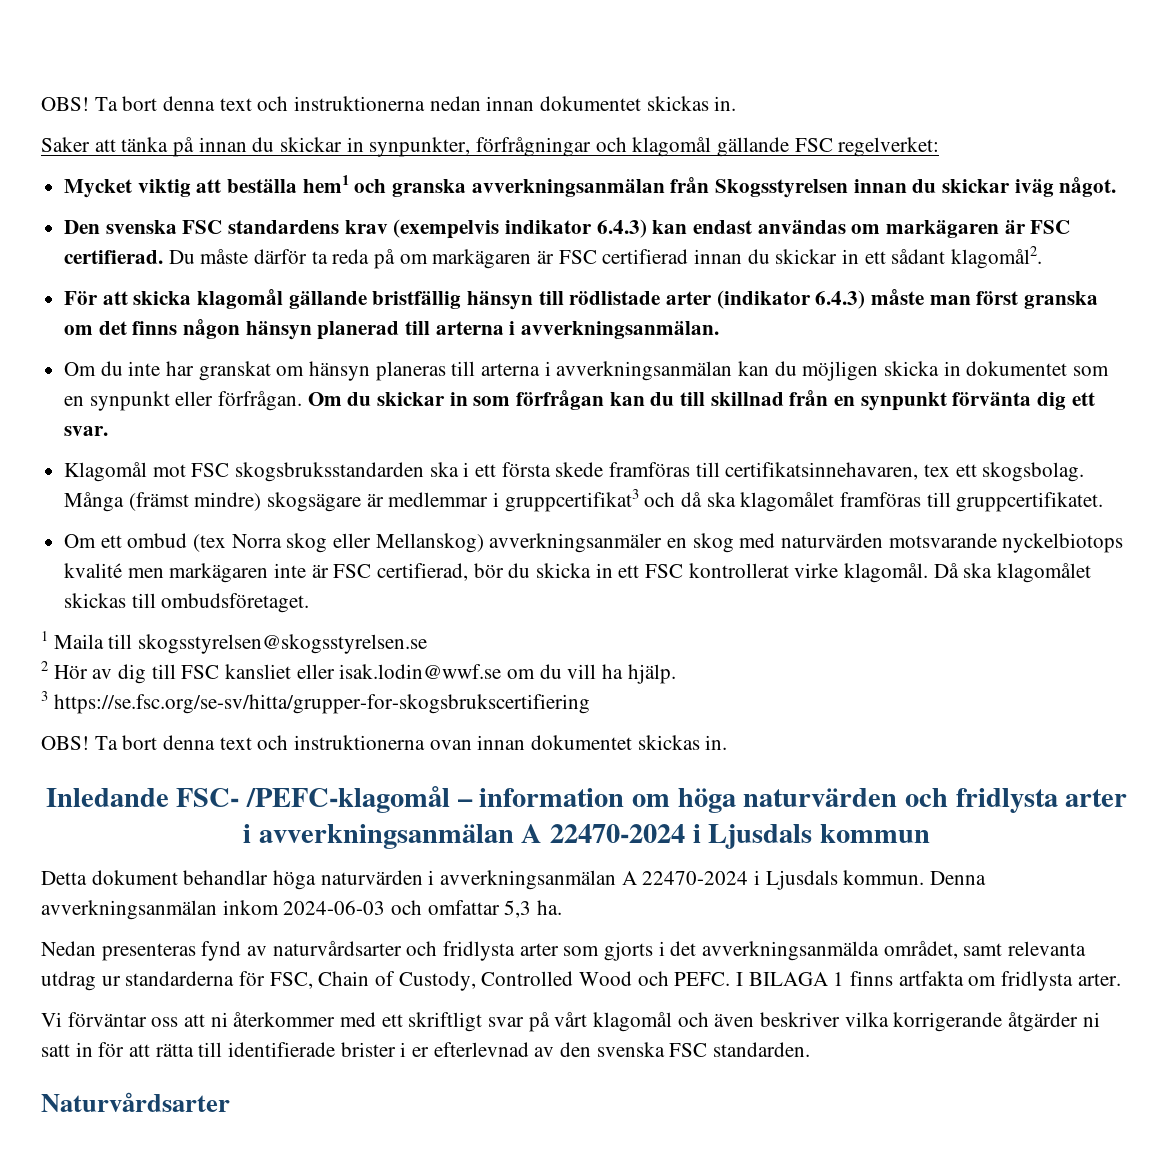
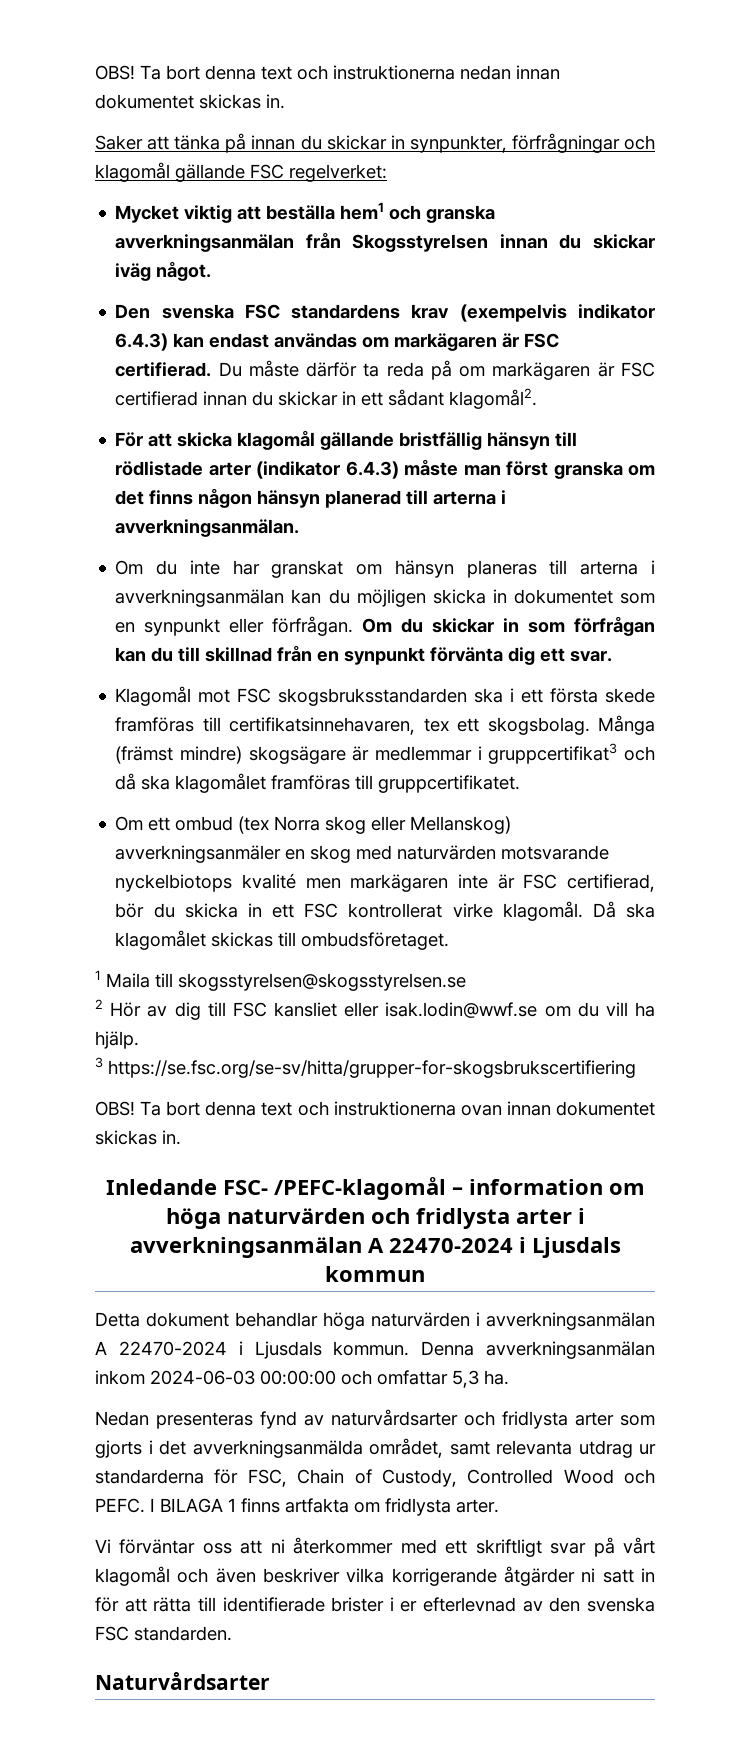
(386, 907) none -> [260,1370,336,1385] 00:00:00

